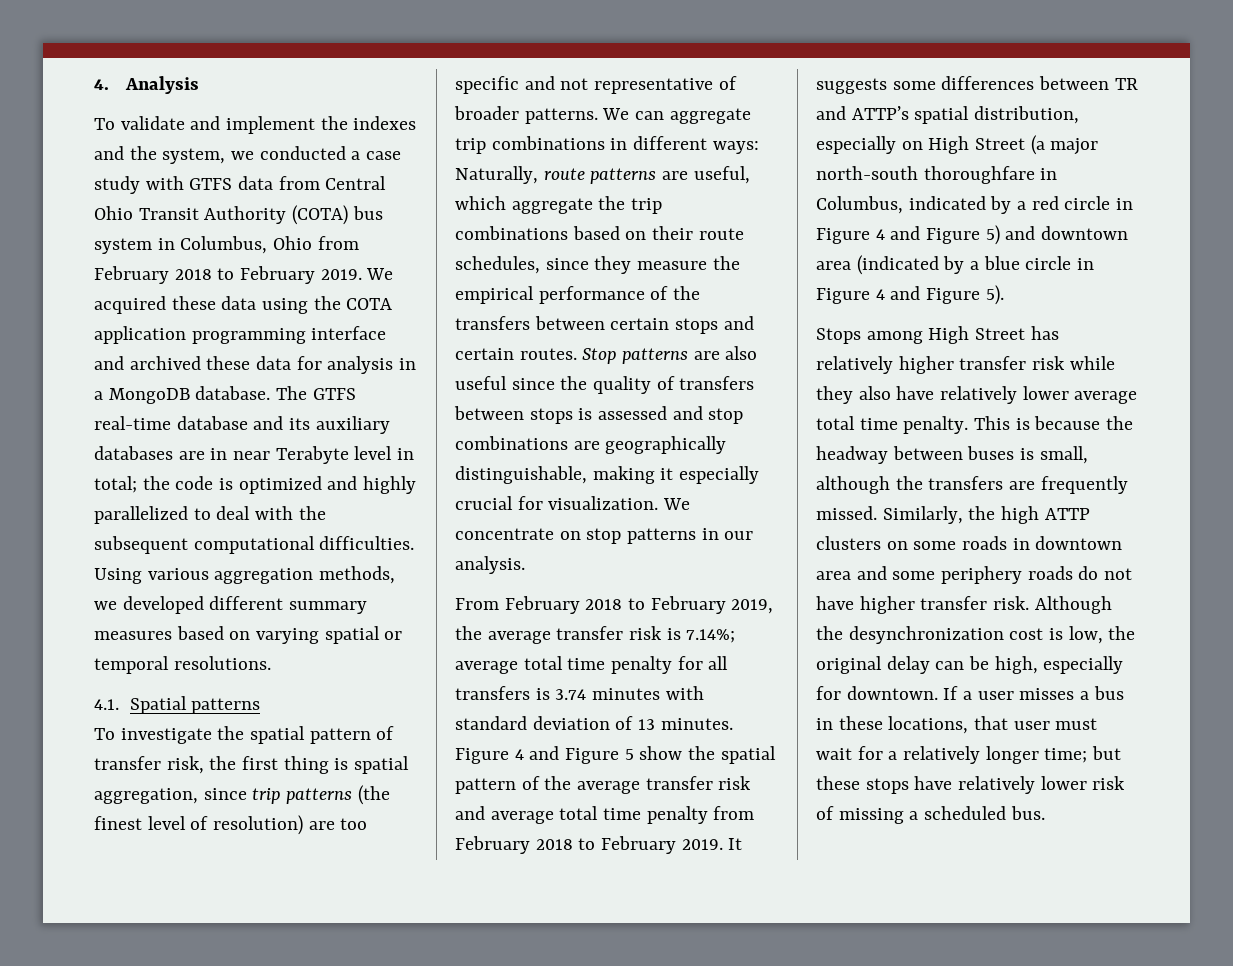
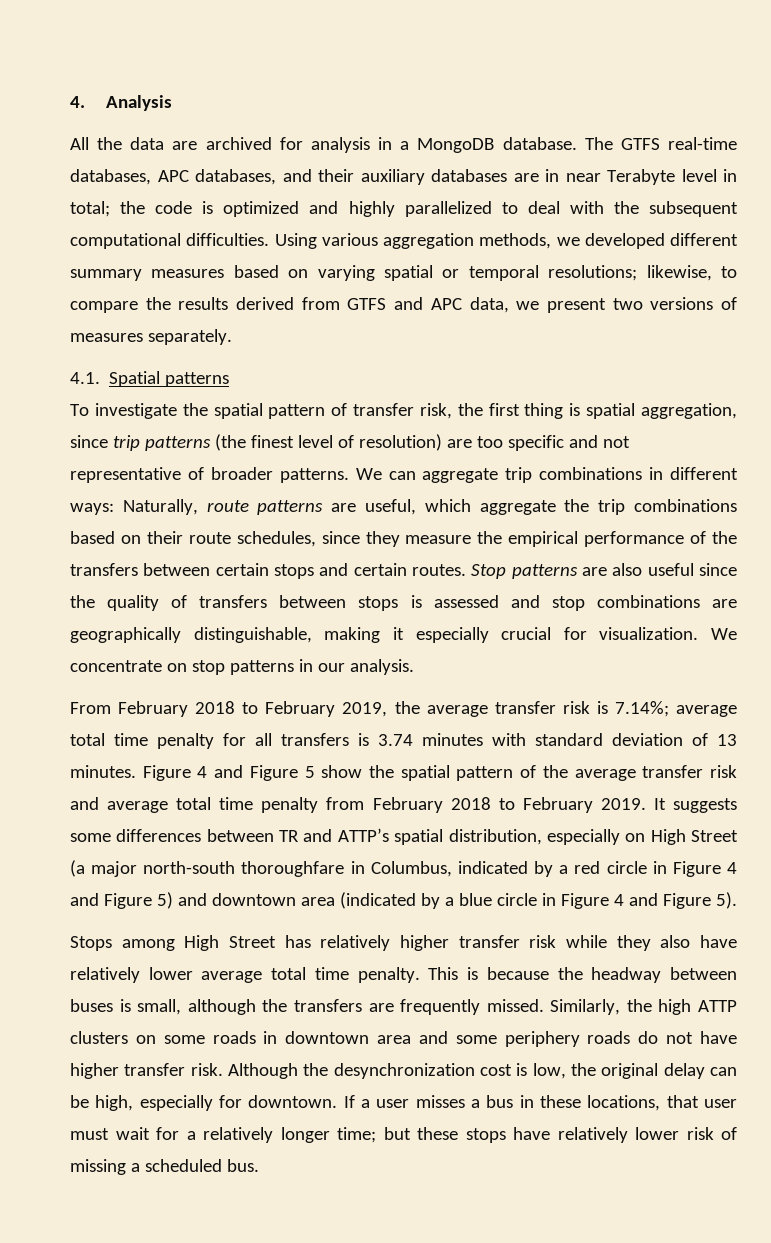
[94,116,417,134] [94,146,402,164] [94,176,387,194] [94,205,383,225] [94,236,359,254] [94,266,394,284] [94,296,393,314] [94,326,387,344] [94,356,292,370] To validate and implement the indexes and the system, we conducted a case study with GTFS data from Central Ohio Transit Authority (COTA) bus system in Columbus, Ohio from February 2018 to February 2019. We acquired these data using the COTA application programming interface and archived these data -> [70,137,272,150] All the data are archived
[176,416,311,430] database and its -> [70,169,354,185] databases, APC databases, and their
[173,656,271,670] resolutions. -> [548,265,737,281] [70,297,738,313] [70,329,232,345] resolutions; likewise, to compare the results derived from GTFS and APC data, we present two versions of measures separately.

